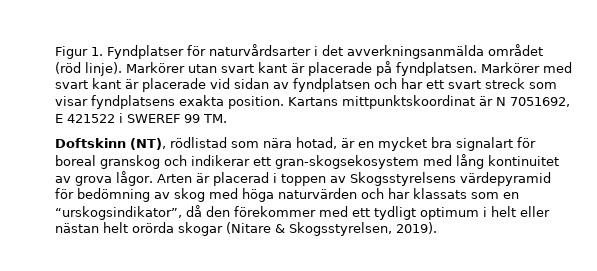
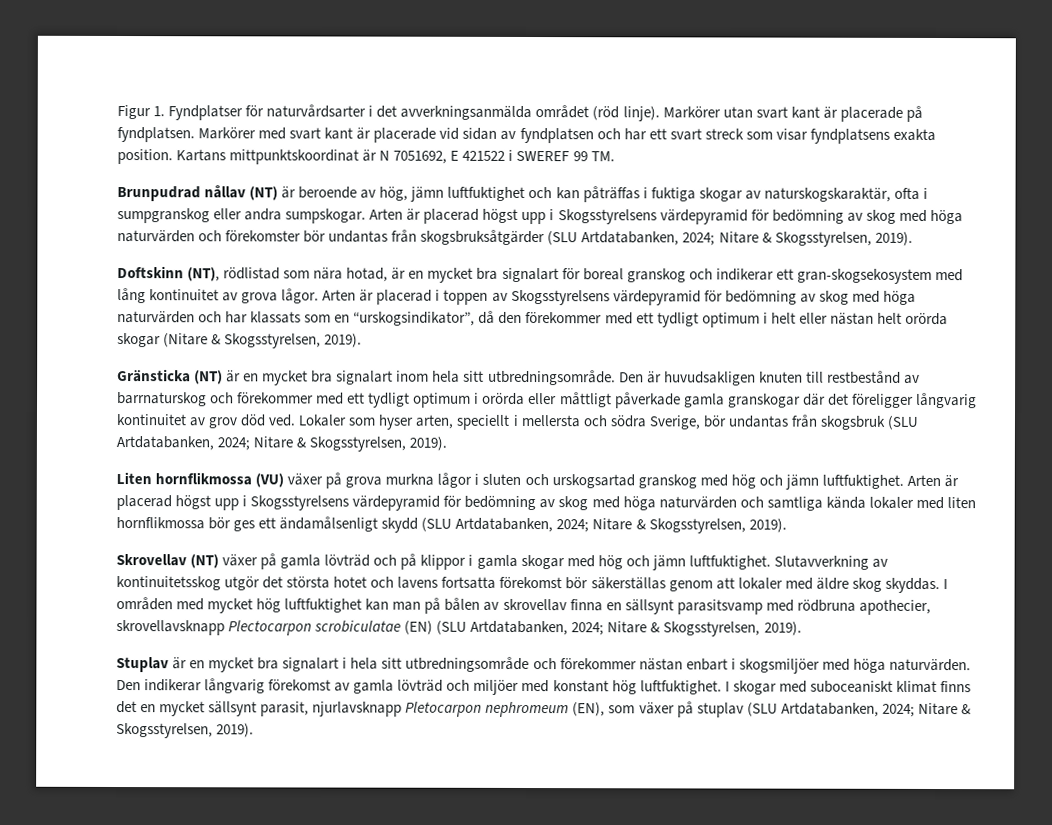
(227, 118) none -> [117,185,928,203] [117,208,963,225] [117,229,913,247] // Brunpudrad nållav (NT) är beroende av hög, jämn luftfuktighet och kan påträffas i fuktiga skogar av naturskogskaraktär, ofta i sumpgranskog eller andra sumpskogar. Arten är placerad högst upp i Skogsstyrelsens värdepyramid för bedömning av skog med höga naturvärden och förekomster bör undantas från skogsbruksåtgärder (SLU Artdatabanken, 2024; Nitare & Skogsstyrelsen, 2019).
(437, 228) none -> [117,369,920,386] [117,392,977,409] [116,414,918,430] [116,436,448,452] [116,472,959,490] [116,495,976,511] [116,516,787,534] [116,553,888,571] [116,576,948,594] [116,597,931,615] [116,620,802,637] [116,656,971,674] [116,678,971,695] [116,700,971,718] [116,722,255,739] // Gränsticka (NT) är en mycket bra signalart inom hela sitt utbredningsområde. Den är huvudsakligen knuten till restbestånd av barrnaturskog och förekommer med ett tydligt optimum i orörda eller måttligt påverkade gamla granskogar där det föreligger långvarig kontinuitet av grov död ved. Lokaler som hyser arten, speciellt i mellersta och södra Sverige, bör undantas från skogsbruk (SLU Artdatabanken, 2024; Nitare & Skogsstyrelsen, 2019). // Liten hornflikmossa (VU) växer på grova murkna lågor i sluten och urskogsartad granskog med hög och jämn luftfuktighet. Arten är placerad högst upp i Skogsstyrelsens värdepyramid för bedömning av skog med höga naturvärden och samtliga kända lokaler med liten hornflikmossa bör ges ett ändamålsenligt skydd (SLU Artdatabanken, 2024; Nitare & Skogsstyrelsen, 2019). // Skrovellav (NT) växer på gamla lövträd och på klippor i gamla skogar med hög och jämn luftfuktighet. Slutavverkning av kontinuitetsskog utgör det största hotet och lavens fortsatta förekomst bör säkerställas genom att lokaler med äldre skog skyddas. I områden med mycket hög luftfuktighet kan man på bålen av skrovellav finna en sällsynt parasitsvamp med rödbruna apothecier, skrovellavsknapp Plectocarpon scrobiculatae (EN) (SLU Artdatabanken, 2024; Nitare & Skogsstyrelsen, 2019). // Stuplav är en mycket bra signalart i hela sitt utbredningsområde och förekommer nästan enbart i skogsmiljöer med höga naturvärden. Den indikerar långvarig förekomst av gamla lövträd och miljöer med konstant hög luftfuktighet. I skogar med suboceaniskt klimat finns det en mycket sällsynt parasit, njurlavsknapp Pletocarpon nephromeum (EN), som växer på stuplav (SLU Artdatabanken, 2024; Nitare & Skogsstyrelsen, 2019).

